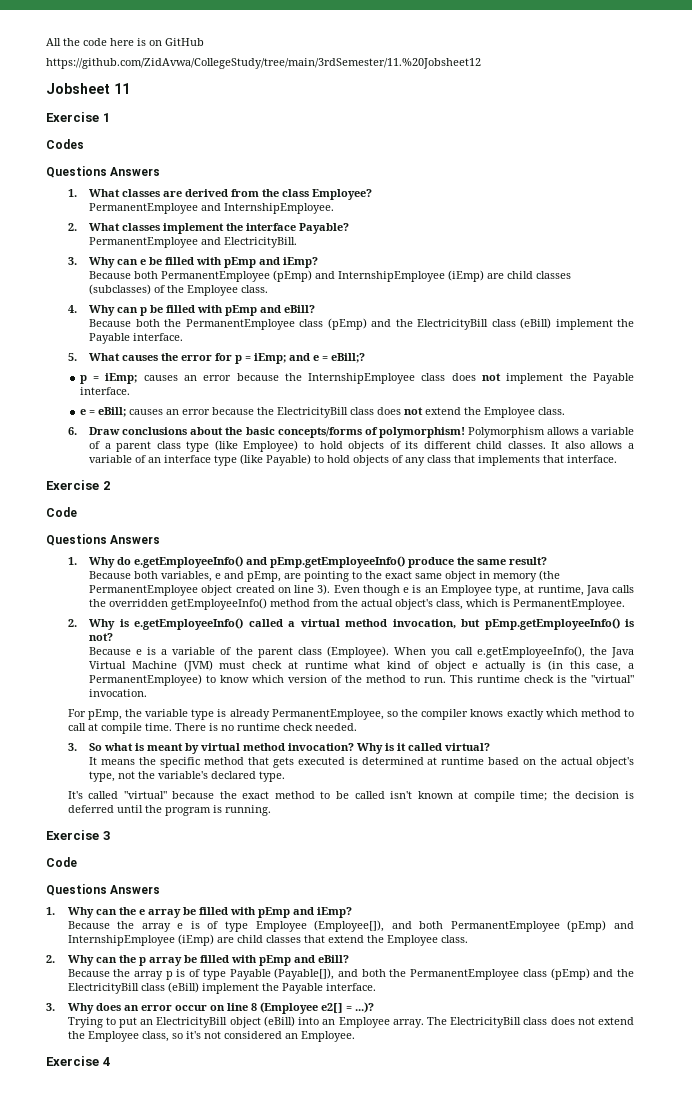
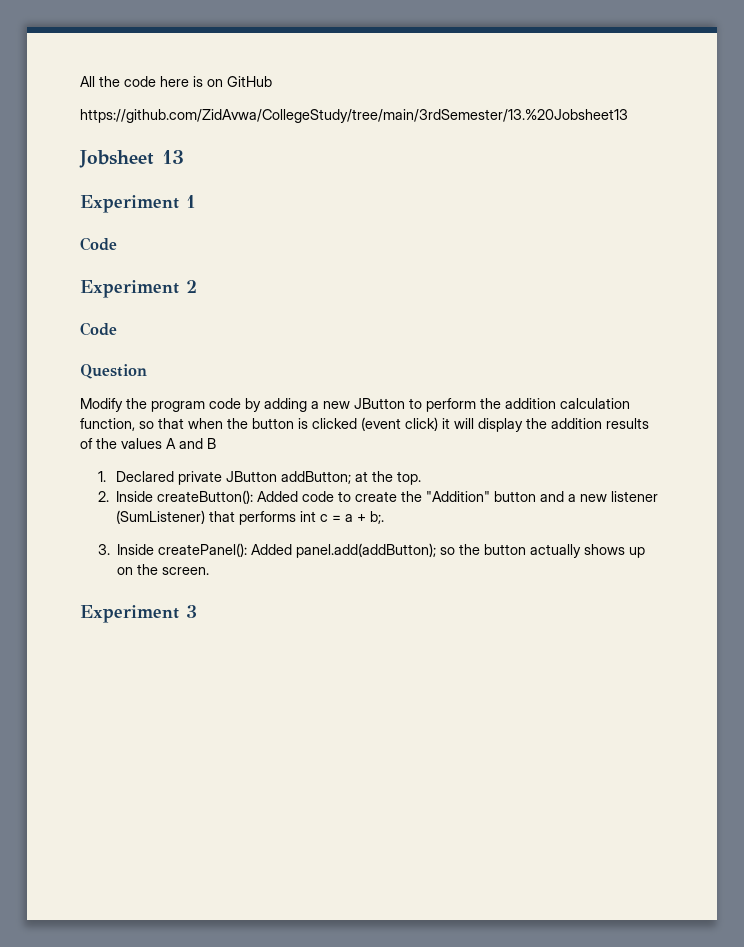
[46,58,481,69] https://github.com/ZidAvwa/CollegeStudy/tree/main/3rdSemester/11.%20Jobsheet12 -> [80,109,628,123] https://github.com/ZidAvwa/CollegeStudy/tree/main/3rdSemester/13.%20Jobsheet13
[114,83,130,94] [46,112,99,122] 11 // Exercise -> [162,150,184,164] [80,195,179,213] 13 // Experiment
[46,139,84,149] [46,166,161,178] [67,189,373,200] [89,203,335,214] [67,223,350,234] [89,237,298,248] [67,257,319,268] [89,270,572,282] [89,284,269,296] [67,305,316,316] [89,318,635,330] [89,333,184,344] [67,353,366,364] [79,373,634,384] [79,387,130,395] [79,407,565,418] [67,427,635,438] [89,440,635,452] [89,454,618,466] [46,480,110,490] [46,507,77,517] [46,534,161,546] [67,556,548,568] [89,570,561,582] [89,584,635,596] [89,598,626,610] [67,618,635,630] [89,633,114,641] [89,646,634,658] [89,660,635,672] [89,674,634,686] [89,689,148,697] [67,709,634,720] [67,723,357,734] [67,743,491,754] [89,757,635,768] [89,771,286,782] [67,791,634,802] [67,805,271,816] [46,830,110,840] [46,857,77,867] [46,884,161,896] [46,907,352,918] [67,920,634,932] [67,934,468,946] [46,955,349,966] [67,968,634,980] [67,982,376,994] [46,1002,374,1014] [67,1016,634,1028] [67,1031,355,1042] [46,1056,110,1066] Codes // Questions Answers // 1. What classes are derived from the class Employee? // PermanentEmployee and InternshipEmployee. // 2. What classes implement the interface Payable? // PermanentEmployee and ElectricityBill. // 3. Why can e be filled with pEmp and iEmp? // Because both PermanentEmployee (pEmp) and InternshipEmployee (iEmp) are child classes (subclasses) of the Employee class. // 4. Why can p be filled with pEmp and eBill? // Because both the PermanentEmployee class (pEmp) and the ElectricityBill class (eBill) implement the Payable interface. // 5. What causes the error for p = iEmp; and e = eBill;? // p = iEmp; causes an error because the InternshipEmployee class does not implement the Payable interface. // e = eBill; causes an error because the ElectricityBill class does not extend the Employee class. // 6. Draw conclusions about the basic concepts/forms of polymorphism! Polymorphism allows a variable of a parent class type (like Employee) to hold objects of its different child classes. It also allows a variable of an interface type (like Payable) to hold objects of any class that implements that interface. // Exercise 2 // Code // Questions Answers // 1. Why do e.getEmployeeInfo() and pEmp.getEmployeeInfo() produce the same result? // Because both variables, e and pEmp, are pointing to the exact same object in memory (the PermanentEmployee object created on line 3). Even though e is an Employee type, at runtime, Java calls the overridden getEmployeeInfo() method from the actual object's class, which is PermanentEmployee. // 2. Why is e.getEmployeeInfo() called a virtual method invocation, but pEmp.getEmployeeInfo() is not? // Because e is a variable of the parent class (Employee). When you call e.getEmployeeInfo(), the Java Virtual Machine (JVM) must check at runtime what kind of object e actually is (in this case, a PermanentEmployee) to know which version of the method to run. This runtime check is the "virtual" invocation. // For pEmp, the variable type is already PermanentEmployee, so the compiler knows exactly which method to call at compile time. There is no runtime check needed. // 3. So what is meant by virtual method invocation? Why is it called virtual? // It means the specific method that gets executed is determined at runtime based on the actual object's type, not the variable's declared type. // It's called "virtual" because the exact method to be called isn't known at compile time; the decision is deferred until the program is running. // Exercise 3 // Code // Questions Answers // 1. Why can the e array be filled with pEmp and iEmp? // Because the array e is of type Employee (Employee[]), and both PermanentEmployee (pEmp) and InternshipEmployee (iEmp) are child classes that extend the Employee class. // 2. Why can the p array be filled with pEmp and eBill? // Because the array p is of type Payable (Payable[]), and both the PermanentEmployee class (pEmp) and the ElectricityBill class (eBill) implement the Payable interface. // 3. Why does an error occur on line 8 (Employee e2[] = ...)? // Trying to put an ElectricityBill object (eBill) into an Employee array. The ElectricityBill class does not extend the Employee class, so it's not considered an Employee. // Exercise 4 -> [80,237,117,251] [80,280,197,298] [80,322,117,336] [80,364,147,379] [80,398,630,412] [80,417,649,432] [80,438,216,449] [97,471,421,485] [97,490,659,504] [116,510,385,525] [97,543,646,558] [117,564,210,575] [80,605,197,623] Code // Experiment 2 // Code // Question // Modify the program code by adding a new JButton to perform the addition calculation function, so that when the button is clicked (event click) it will display the addition results of the values A and B // 1. Declared private JButton addButton; at the top. // 2. Inside createButton(): Added code to create the "Addition" button and a new listener (SumListener) that performs int c = a + b;. // 3. Inside createPanel(): Added panel.add(addButton); so the button actually shows up on the screen. // Experiment 3

